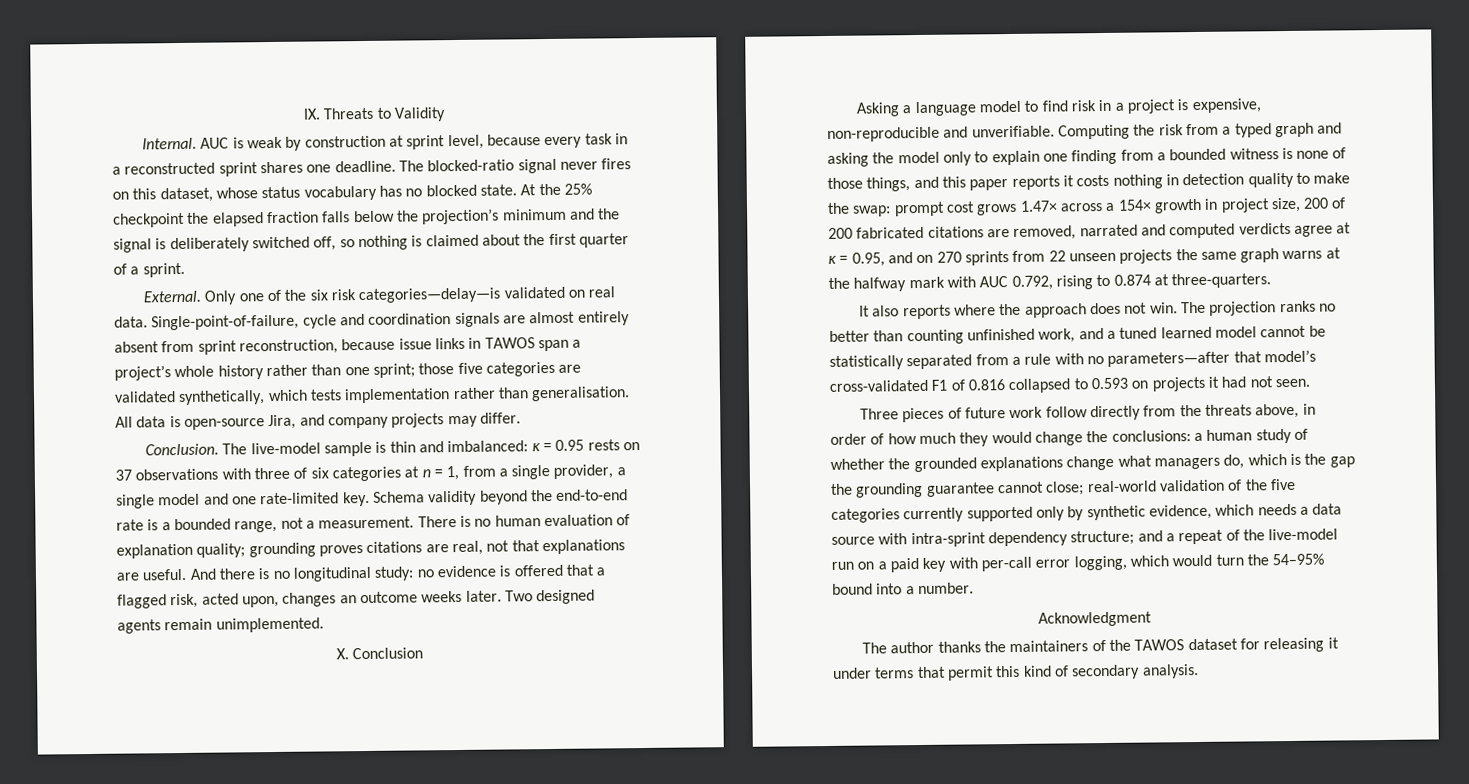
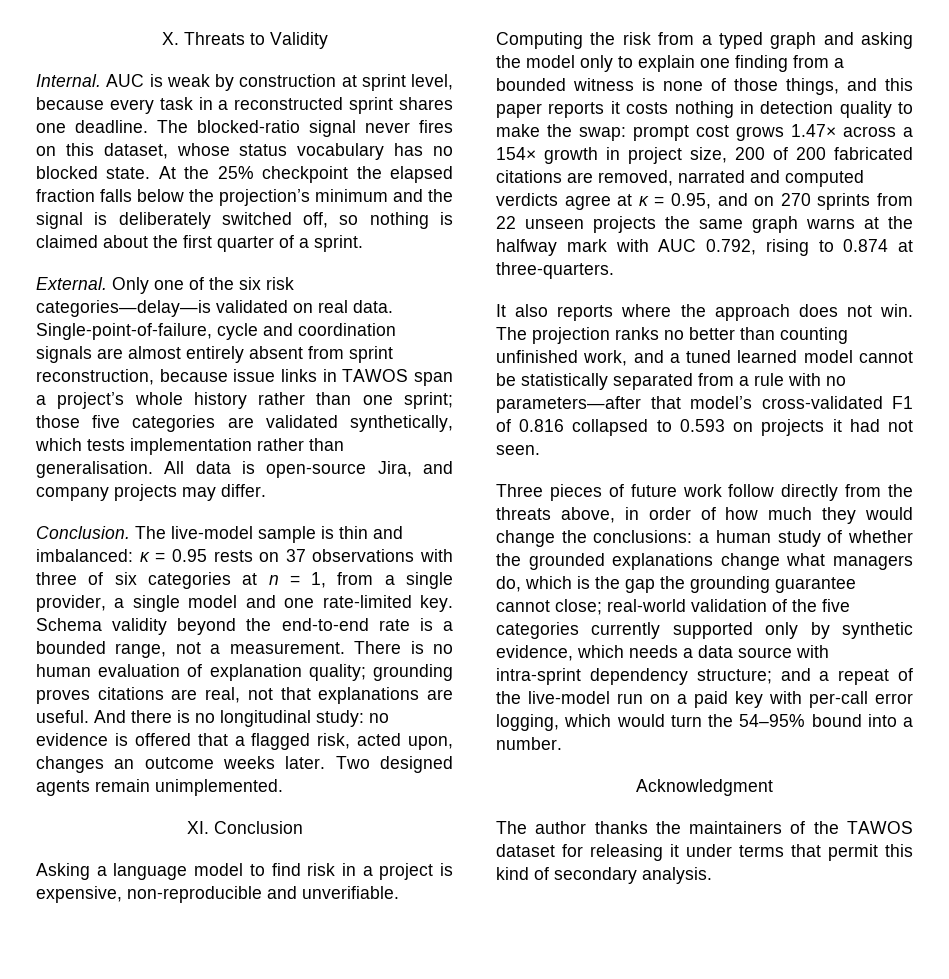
[303,108,322,120] IX. -> [161,32,179,45] X.
[335,648,349,660] X. -> [186,821,209,834] XI.

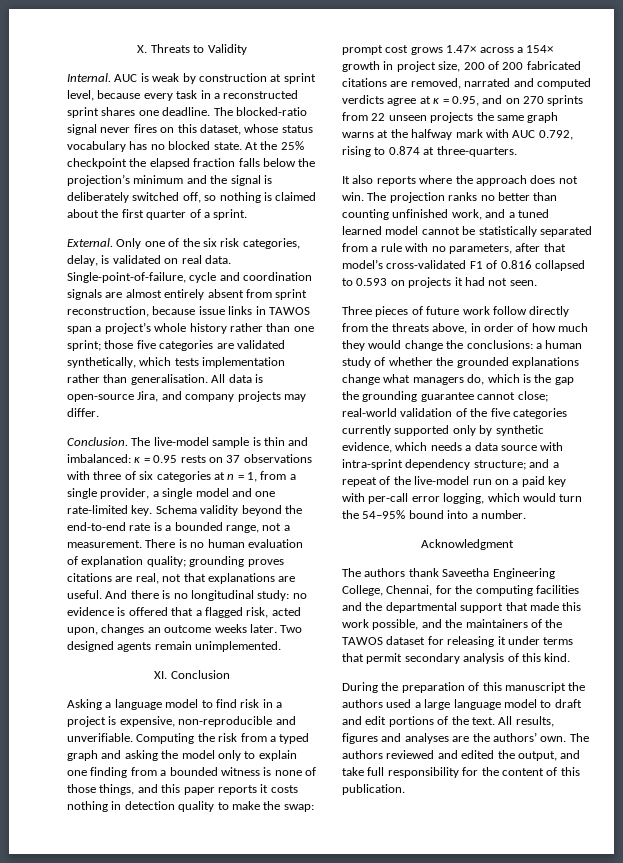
[36,300,211,317] categories—delay—is -> [242,238,300,249] [67,255,110,266] categories, delay, is
[496,396,641,413] parameters—after -> [448,243,541,254] parameters, after
[535,821,648,834] author thanks -> [364,568,555,579] [342,585,579,596] [342,602,582,613] [342,619,442,630] authors thank Saveetha Engineering College, Chennai, for the computing facilities and the departmental support that made this work possible, and
[885,844,913,857] [496,867,712,884] this kind of secondary analysis. -> [404,653,571,664] [342,682,586,693] [342,699,582,710] [342,716,554,727] [342,732,589,744] [342,750,581,761] [342,767,580,778] [342,784,405,795] secondary analysis of this kind. // During the preparation of this manuscript the authors used a large language model to draft and edit portions of the text. All results, figures and analyses are the authors’ own. The authors reviewed and edited the output, and take full responsibility for the content of this publication.

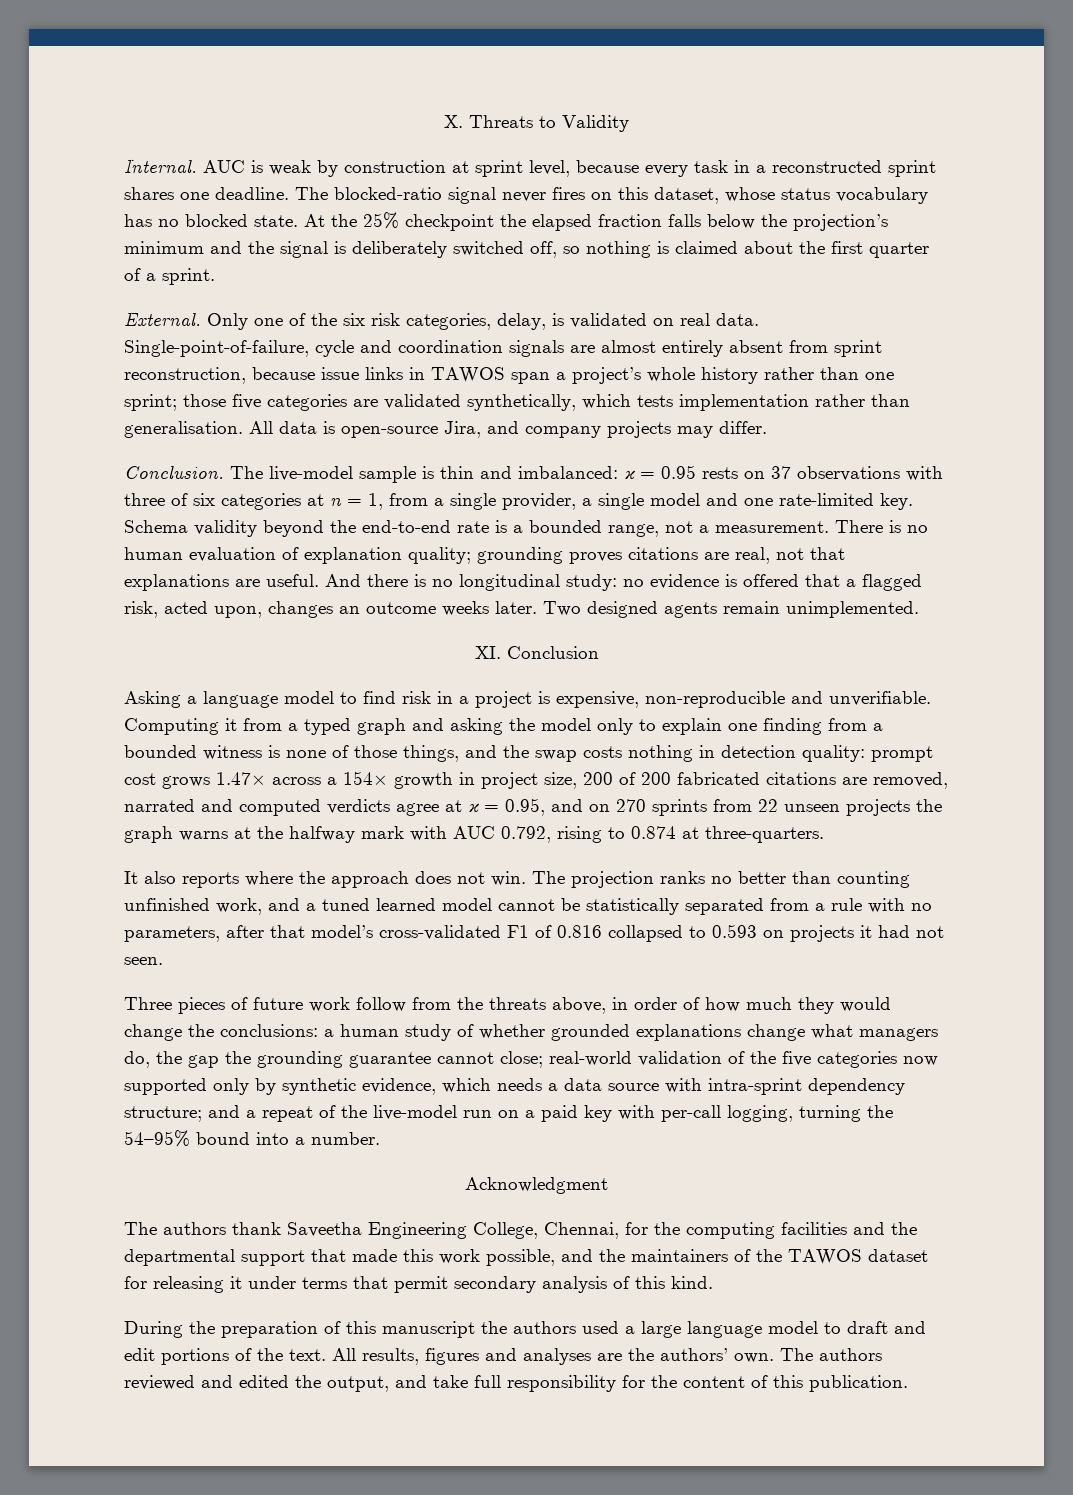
[197,733,238,742] the risk -> [225,718,237,731] it
[161,784,298,795] [67,801,314,812] this paper reports it costs nothing in detection quality to make the swap: -> [503,745,865,762] the swap costs nothing in detection quality:
[496,115,524,121] same -> (942, 805) none
[529,306,570,317] directly -> (406, 1004) none
[436,357,454,366] the -> (545, 1031) none
[487,374,531,383] which is -> (150, 1059) none
[342,425,391,436] currently -> [903,1056,938,1066] now
[411,493,583,504] error logging, which would turn -> [727,1105,861,1122] logging, turning

